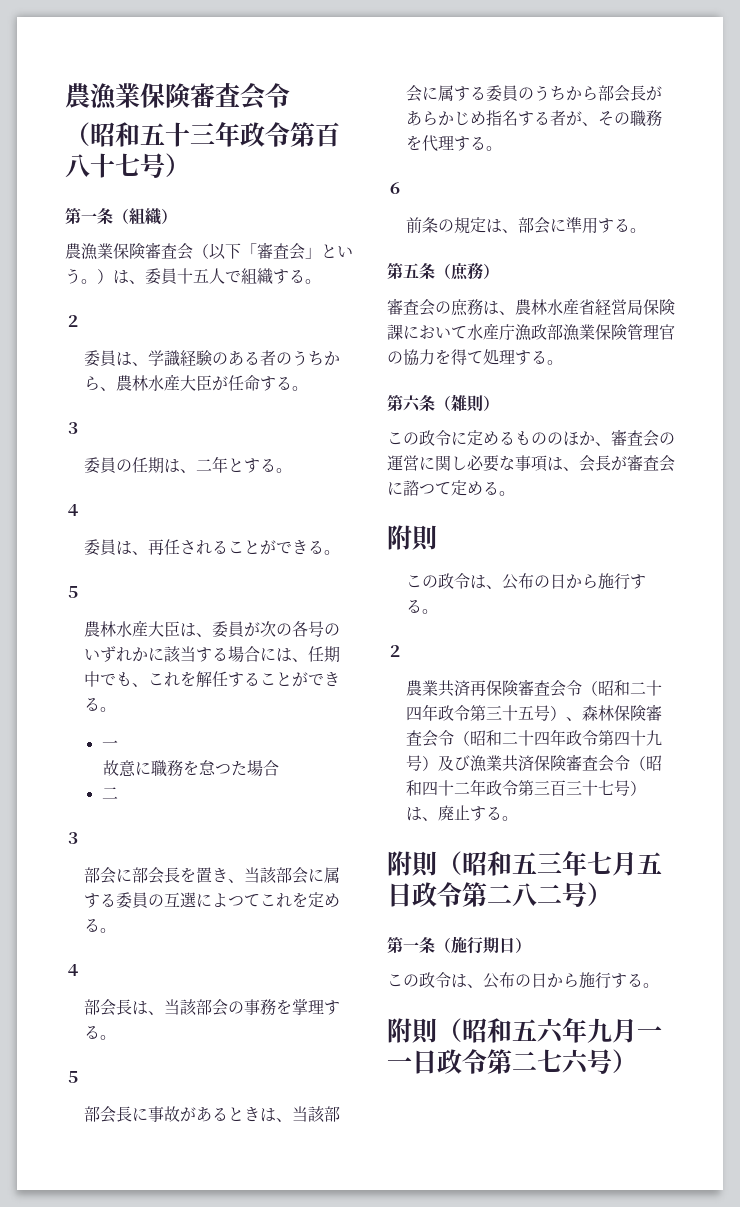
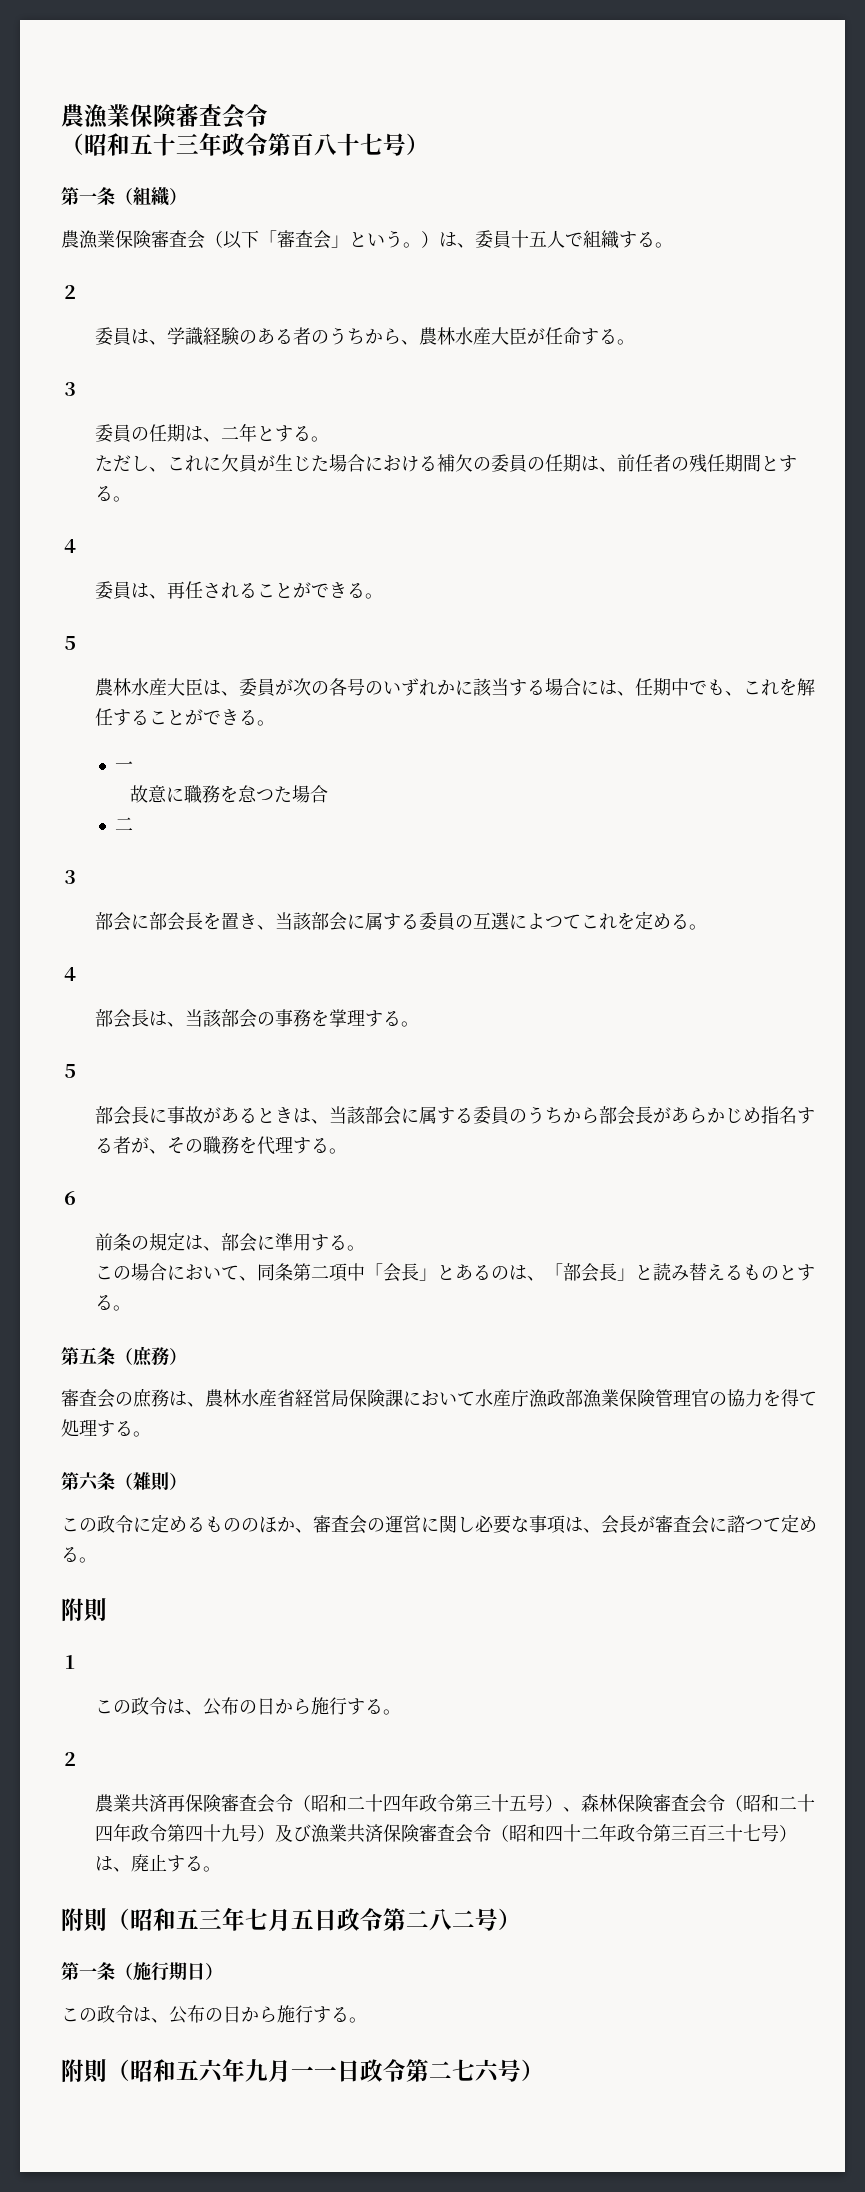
(292, 470) none -> [95,454,798,473] [95,486,132,502] // ただし、これに欠員が生じた場合における補欠の委員の任期は、前任者の残任期間とする。
(646, 230) none -> [95,1263,816,1282] [95,1295,132,1311] // この場合において、同条第二項中「会長」とあるのは、「部会長」と読み替えるものとする。
(437, 538) none -> [61,1655,79,1669] // １

